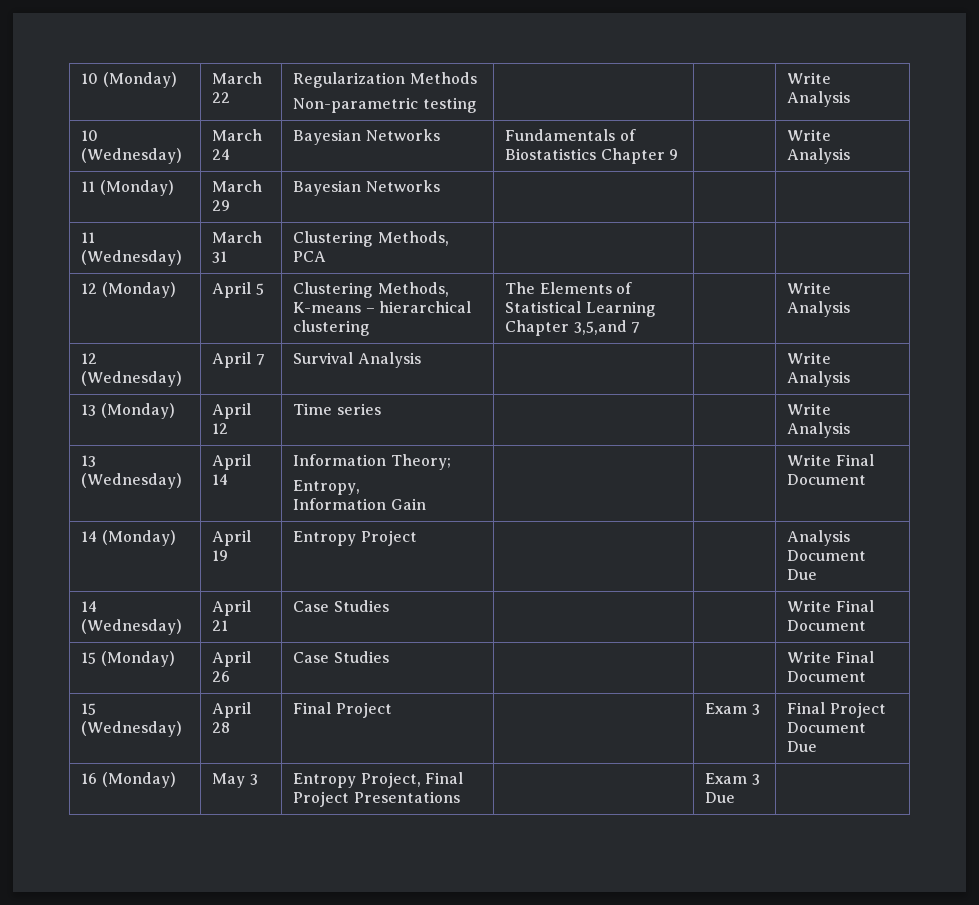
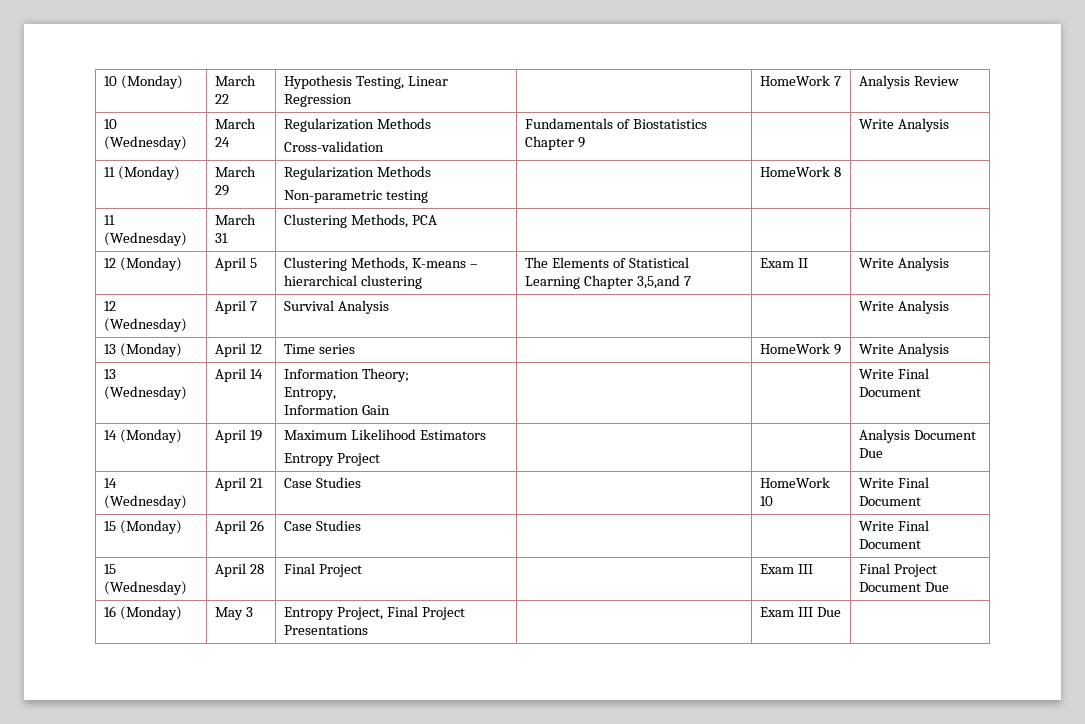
[293,72,477,88] [293,97,477,113] [787,72,832,84] [787,91,851,107] Regularization Methods // Non-parametric testing | | | Write Analysis -> [284,75,449,89] [284,94,353,107] [760,75,842,86] [859,75,960,89] Hypothesis Testing, Linear Regression | | HomeWork 7 | Analysis Review
[293,129,440,145] Bayesian Networks -> [284,118,432,132] [284,141,385,152] Regularization Methods // Cross-validation
[293,180,440,196] Bayesian Networks | | -> [284,166,432,180] [284,190,429,203] [760,166,842,177] Regularization Methods // Non-parametric testing | | HomeWork 8
(641, 327) none -> [760,258,809,268] Exam II
(381, 409) none -> [760,343,842,355] HomeWork 9
(229, 555) none -> [284,429,487,440] Maximum Likelihood Estimators //
(389, 606) none -> [760,477,831,488] [760,496,774,506] HomeWork 10
[751,704,760,715] 3 -> [798,564,814,574] III
[751,774,760,785] 3 -> [798,607,814,617] III

